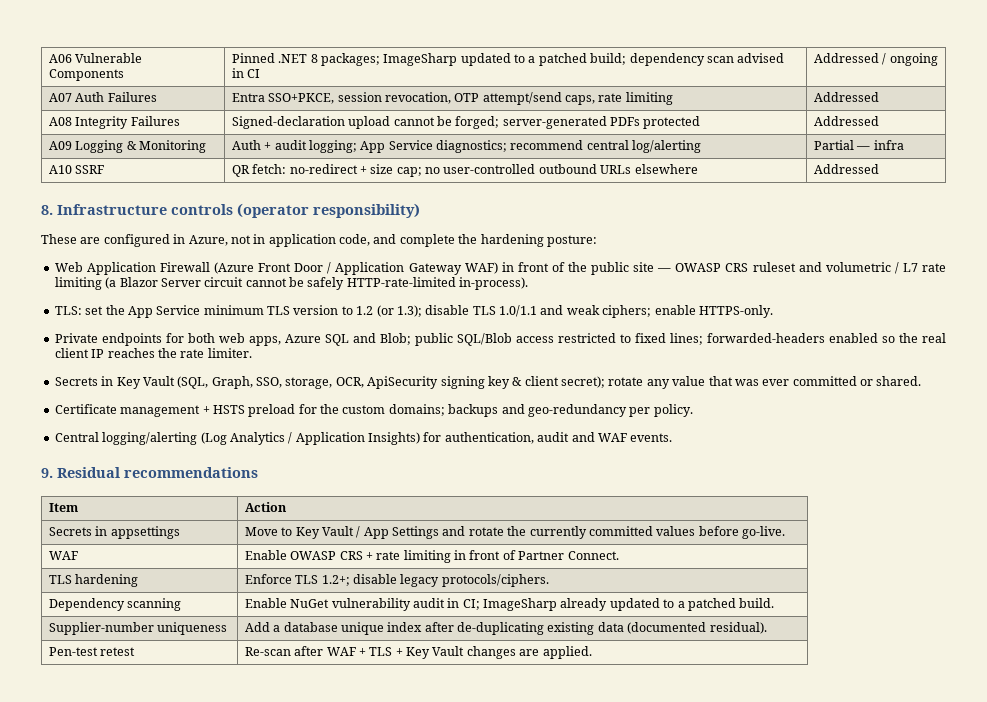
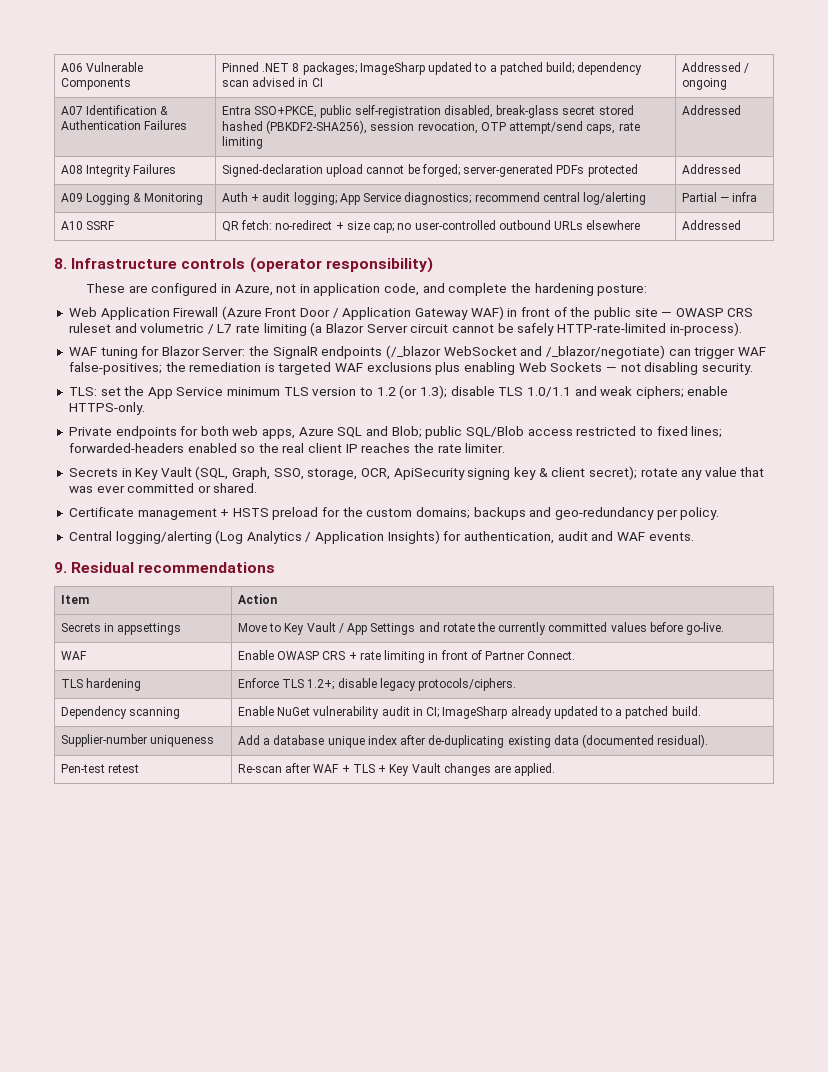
[75,92,105,102] Auth -> [86,105,169,115] [60,120,141,130] Identification & Authentication
(335, 98) none -> [320,105,634,118] [221,120,368,134] public self-registration disabled, break-glass secret stored hashed (PBKDF2-SHA256),
(529, 283) none -> [68,345,766,359] [68,362,753,375] // WAF tuning for Blazor Server: the SignalR endpoints (/_blazor WebSocket and /_blazor/negotiate) can trigger WAF false-positives; the remediation is targeted WAF exclusions plus enabling Web Sockets — not disabling security.

